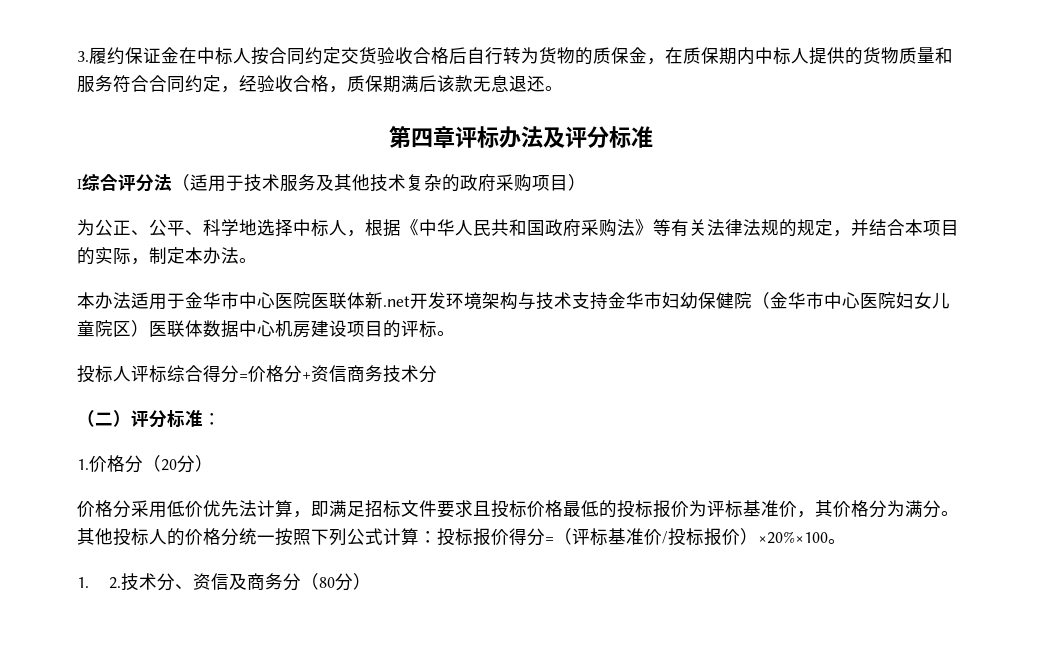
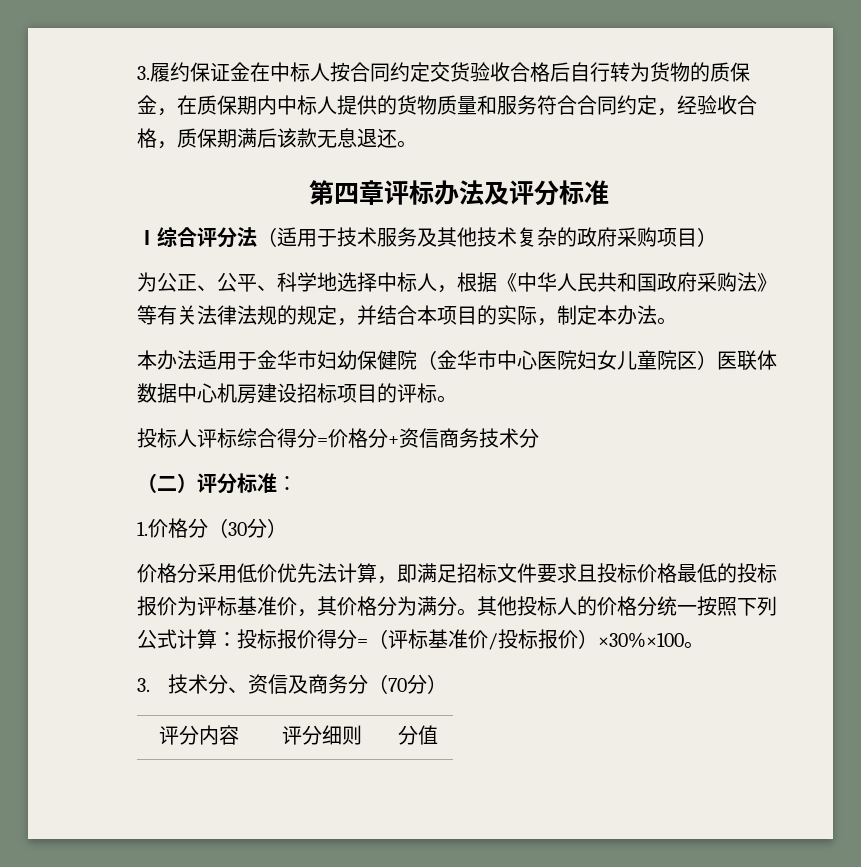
[239,292,662,310] 中心医院医联体新.net开发环境架构与技术支持金华市 -> (317, 360) none
(347, 328) none -> [297,383,337,403] 招标
[161,459,177,471] 20 -> [228,522,247,536] 30
[758,531,846,544] [77,577,121,589] ×20%×100。 // 1. 2. -> [598,632,704,649] [137,678,150,692] ×30%×100。 // 3.
[318,573,371,591] 80分） -> [387,674,447,694] [159,725,239,745] [282,725,362,745] [398,725,438,745] 70分） // 评分内容 | 评分细则 | 分值

